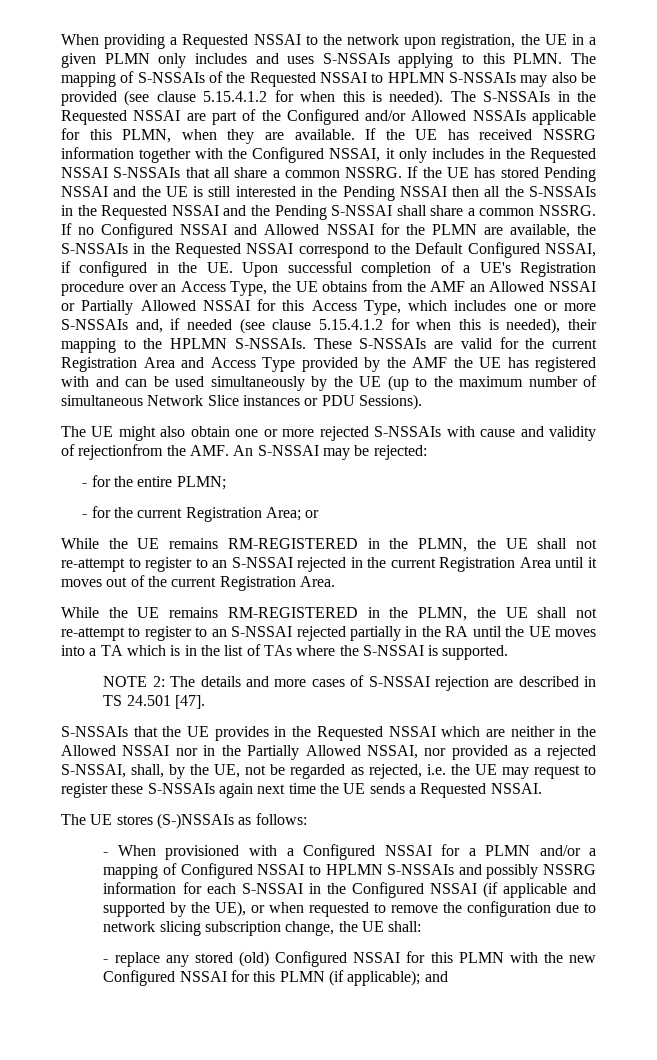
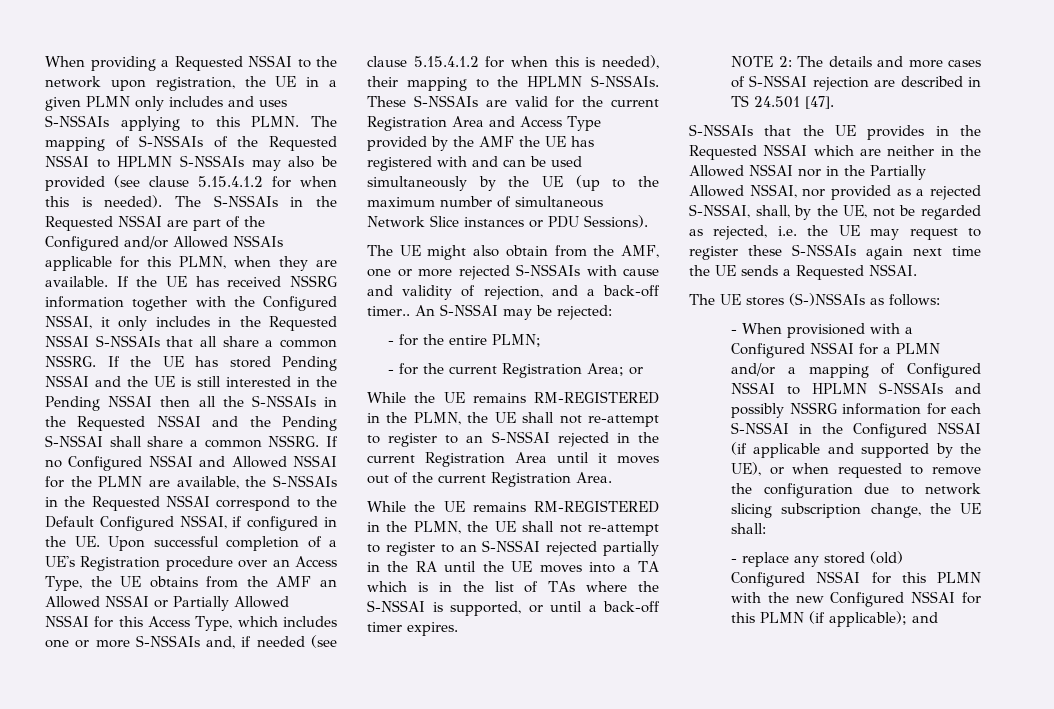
(230, 431) none -> [554,245,660,258] from the AMF,
[78,444,229,460] rejectionfrom the AMF. -> [483,285,660,300] [367,306,410,316] rejection, and a back-off timer..
[442,645,509,660] supported. -> [450,601,660,616] [367,622,458,636] supported, or until a back-off timer expires.

